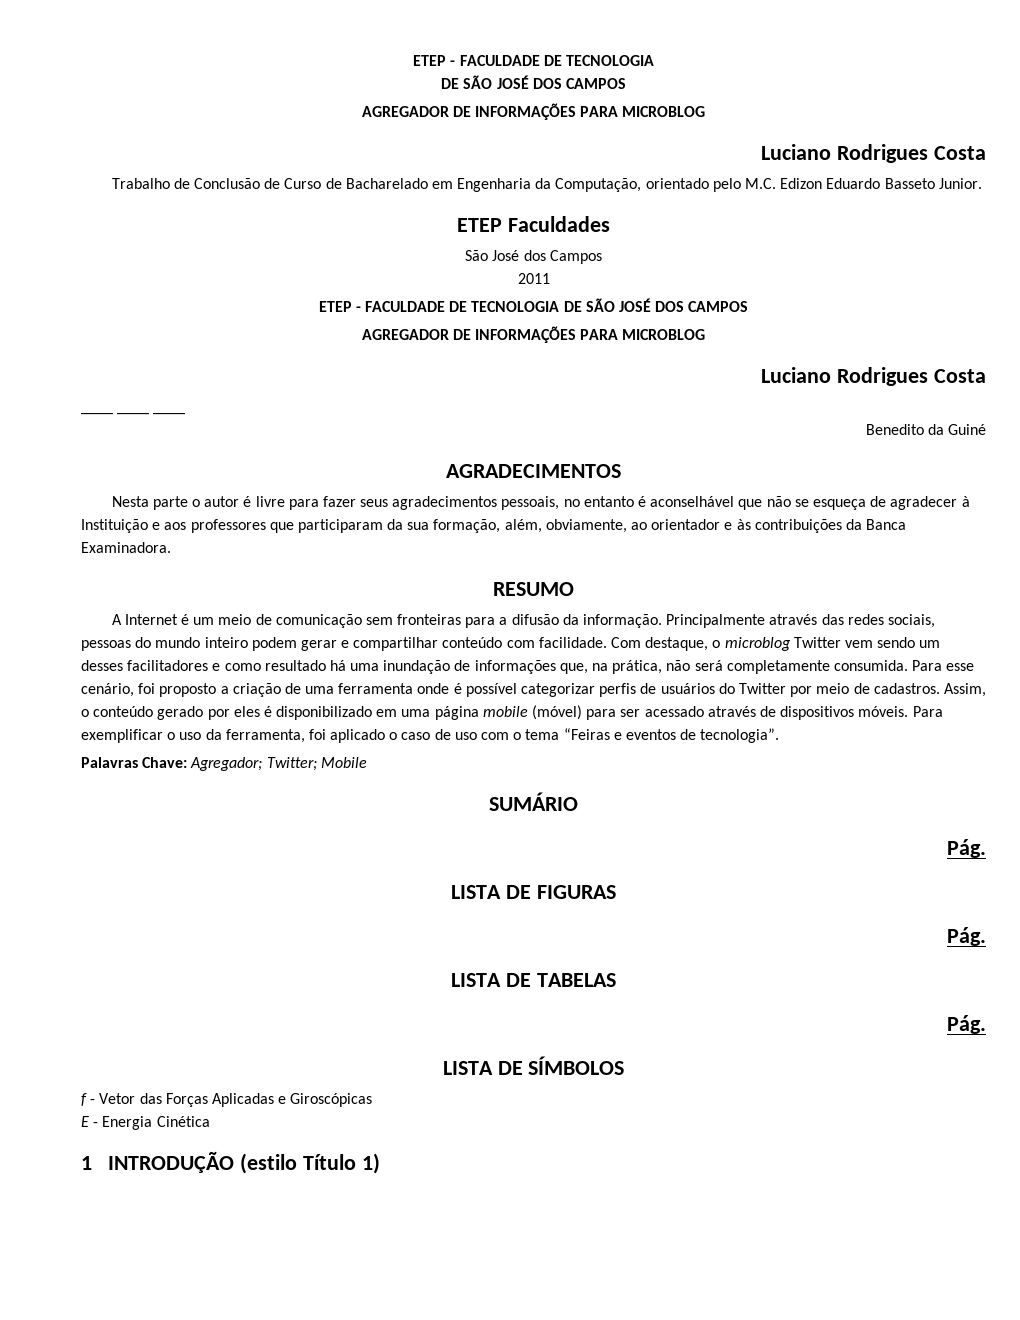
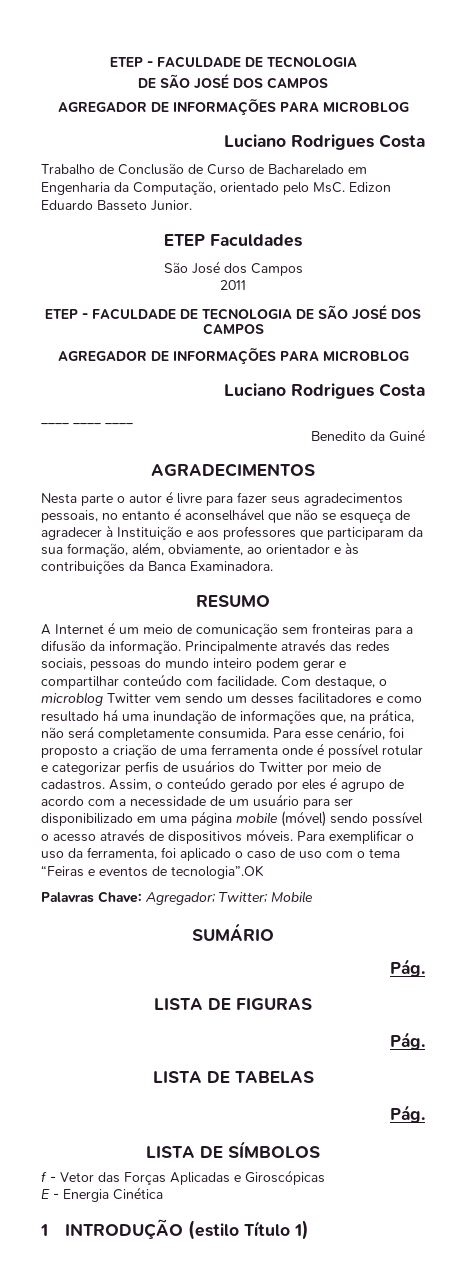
[745,178,777,189] M.C. -> [313,182,345,193] MsC.
(517, 690) none -> [382,745,423,756] [41,765,48,772] rotular e
(272, 711) none -> [341,779,404,792] [41,794,353,809] agrupo de acordo com a necessidade de um usuário para ser
[586,706,704,720] para ser acessado -> [330,811,423,826] [41,834,96,842] sendo possível o acesso
[700,728,780,743] tecnologia”. -> [171,865,264,879] tecnologia”.OK

